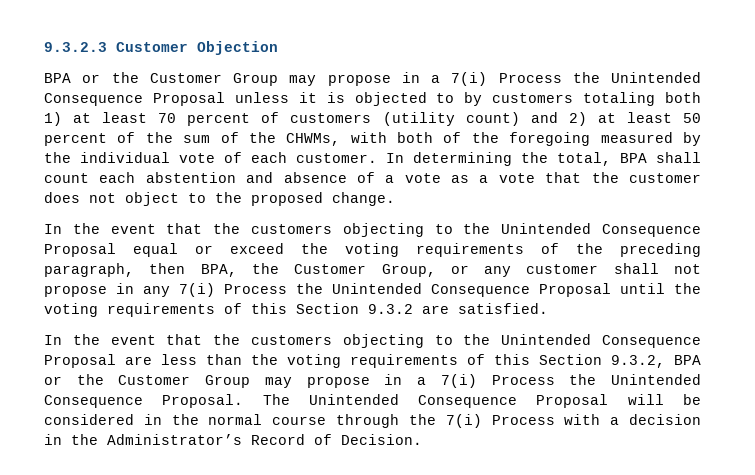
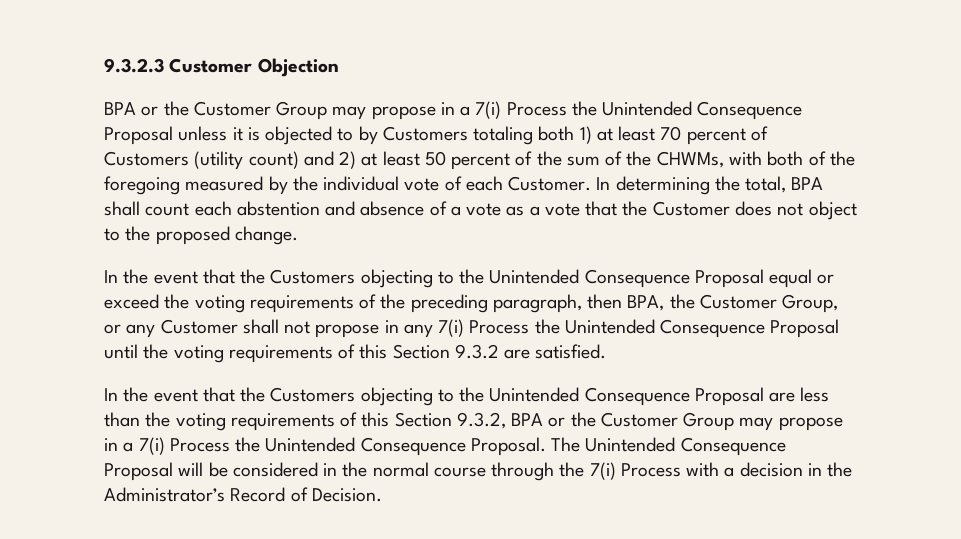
[492,93,574,103] customers -> [382,126,468,141] Customers
[290,113,372,123] customers -> [104,151,189,166] Customers
[296,153,377,163] customer. -> [508,176,592,191] Customer.
[628,173,701,183] customer -> [652,201,730,216] Customer
[251,224,332,234] customers -> [270,269,356,284] Customers
[526,264,599,274] customer -> [160,319,238,334] Customer
[251,335,332,345] customers -> [270,387,356,402] Customers

